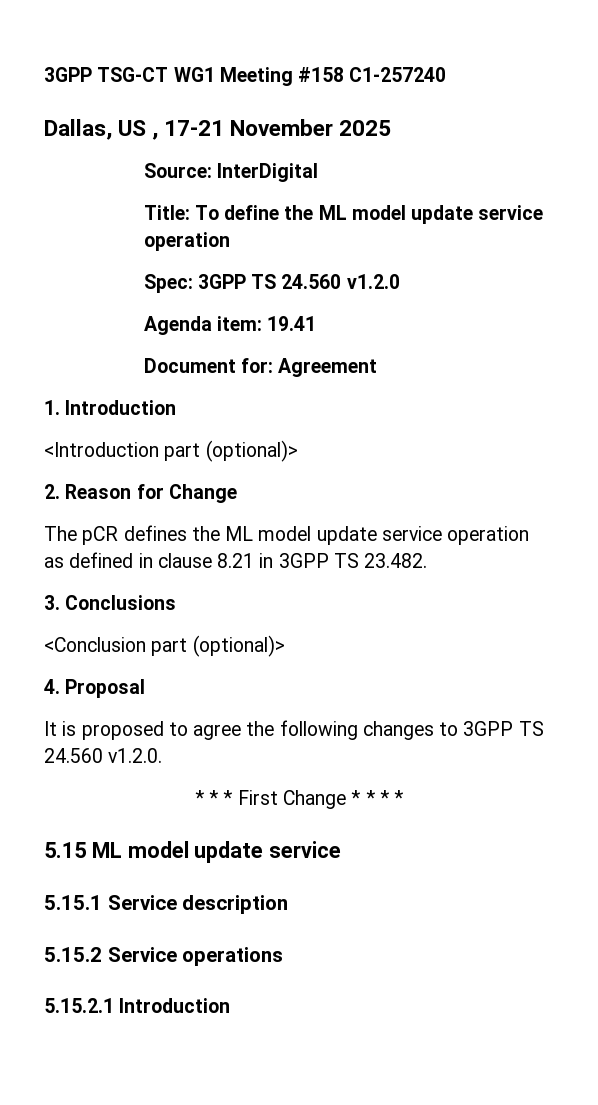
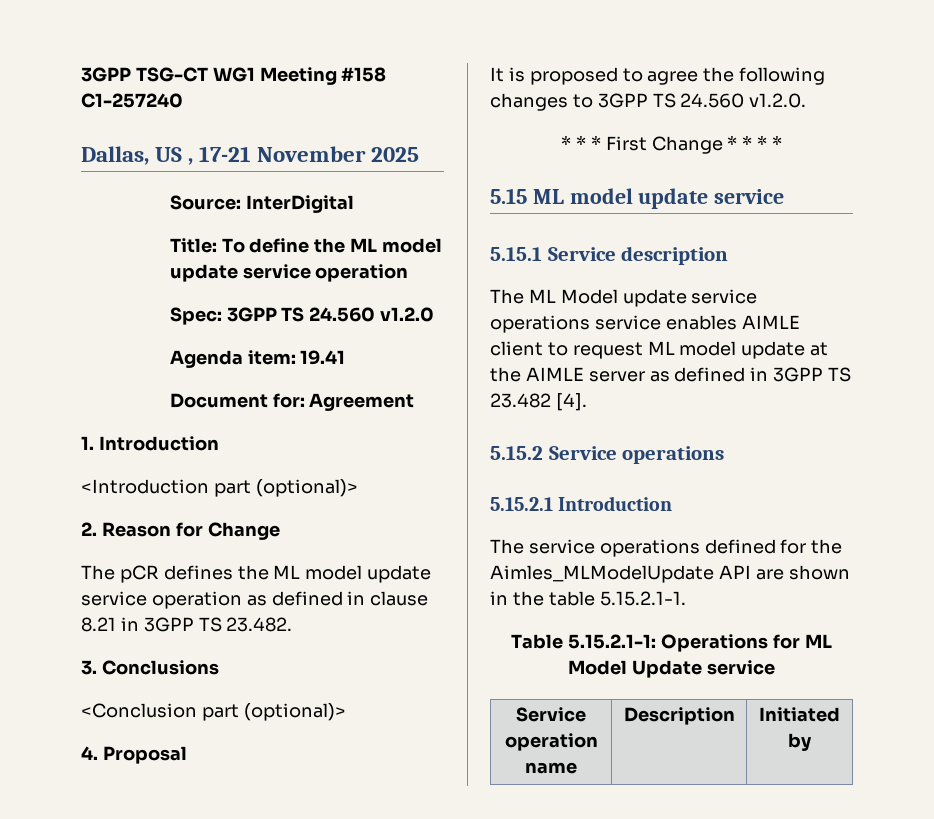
(289, 904) none -> [490,289,758,307] [490,315,800,333] [490,341,829,359] [490,367,852,382] [490,393,587,411] // The ML Model update service operations service enables AIMLE client to request ML model update at the AIMLE server as defined in 3GPP TS 23.482 [4].
(231, 1005) none -> [490,539,843,557] [490,565,850,583] [490,591,686,606] [511,634,832,652] [568,660,775,678] [516,707,586,722] [504,733,598,751] [525,762,577,774] [623,707,735,725] [759,707,840,722] [788,733,812,751] // The service operations defined for the Aimles_MLModelUpdate API are shown in the table 5.15.2.1-1. // Table 5.15.2.1-1: Operations for ML Model Update service // Service operation name | Description | Initiated by

